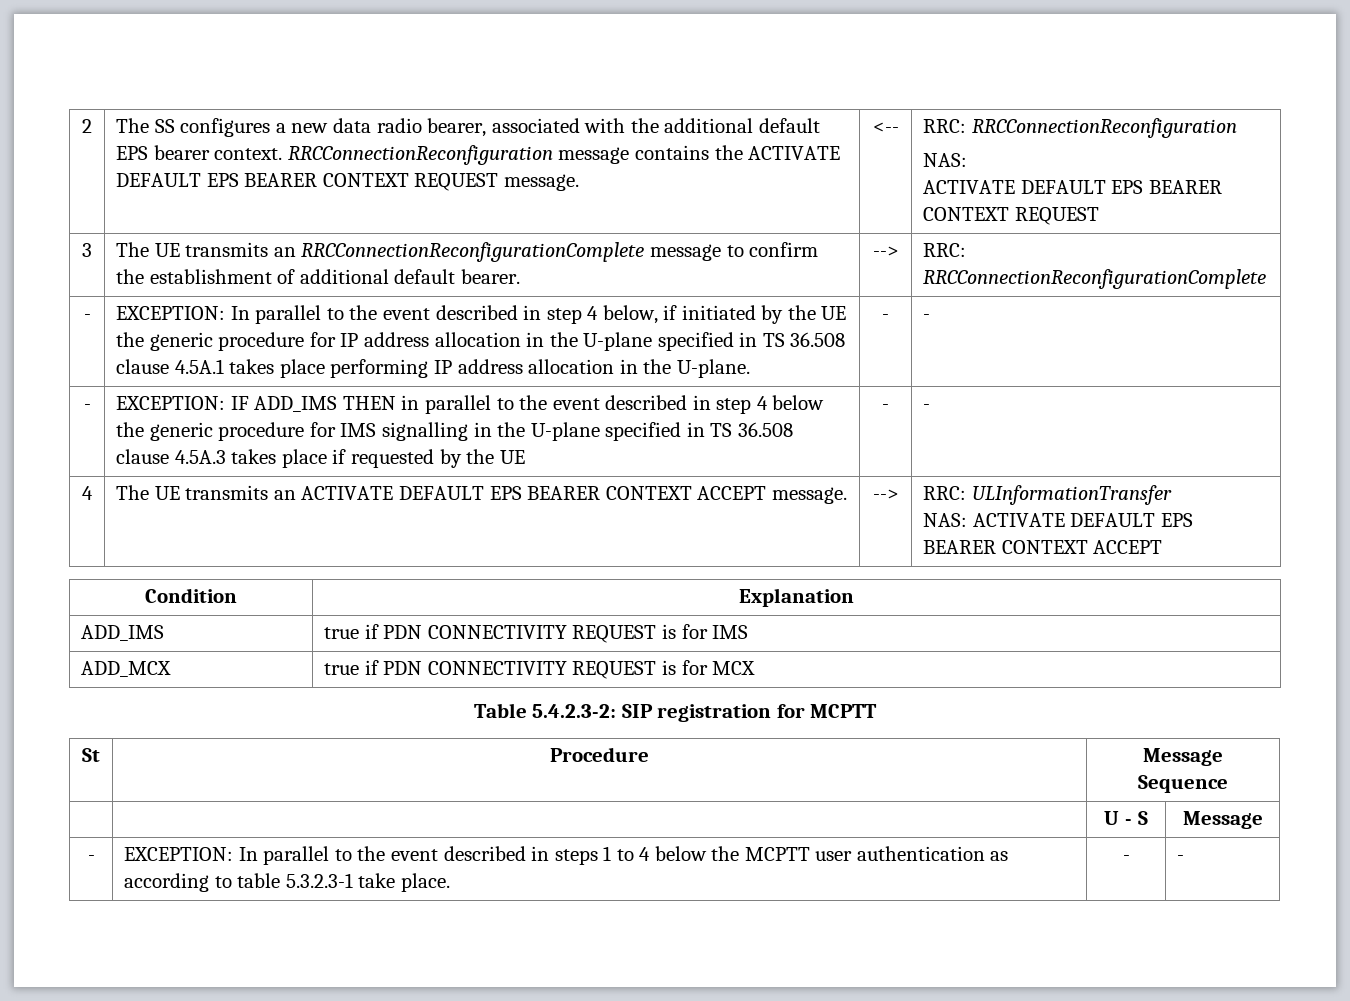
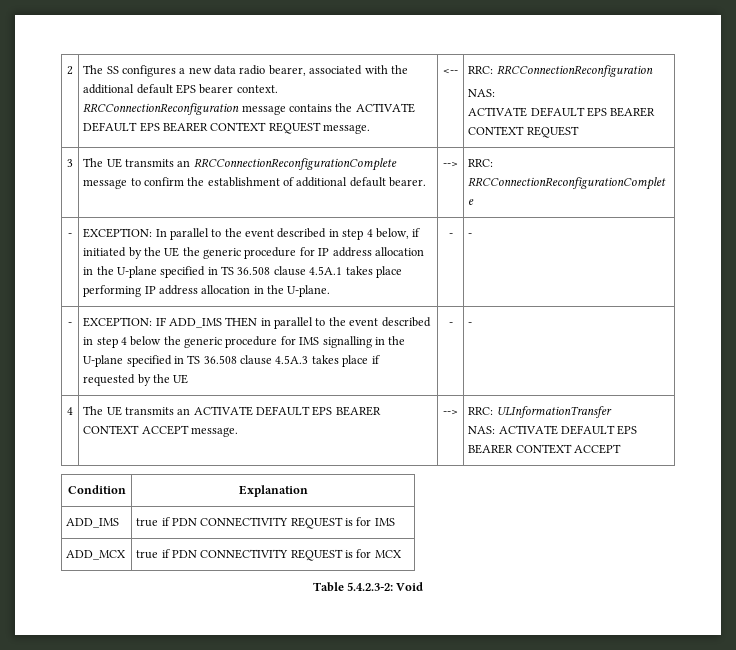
[621,704,878,722] [82,748,100,762] [550,747,649,762] [1143,748,1223,766] [1138,775,1228,793] [1104,811,1148,825] [1182,811,1263,829] [87,855,95,861] [124,846,1009,865] [124,873,451,892] [1122,855,1130,861] [1177,855,1185,861] SIP registration for MCPTT // St | Procedure | Message Sequence // | | U - S | Message // - | EXCEPTION: In parallel to the event described in steps 1 to 4 below the MCPTT user authentication as according to table 5.3.2.3-1 take place. | - | - -> [396,582,424,591] Void

